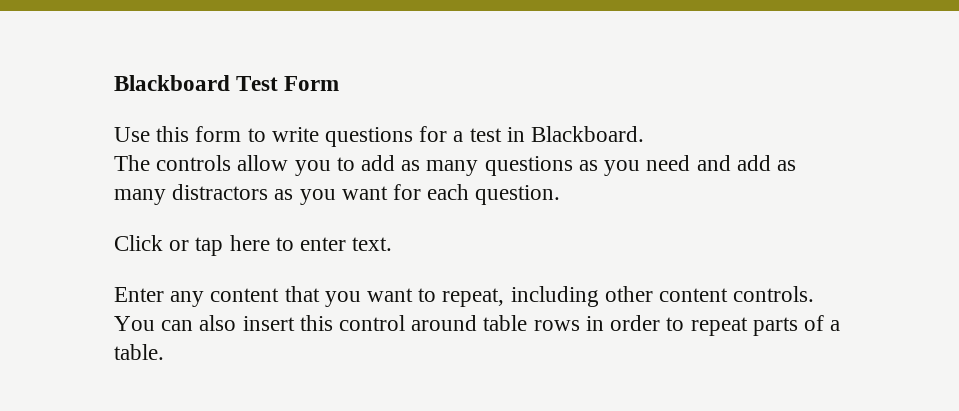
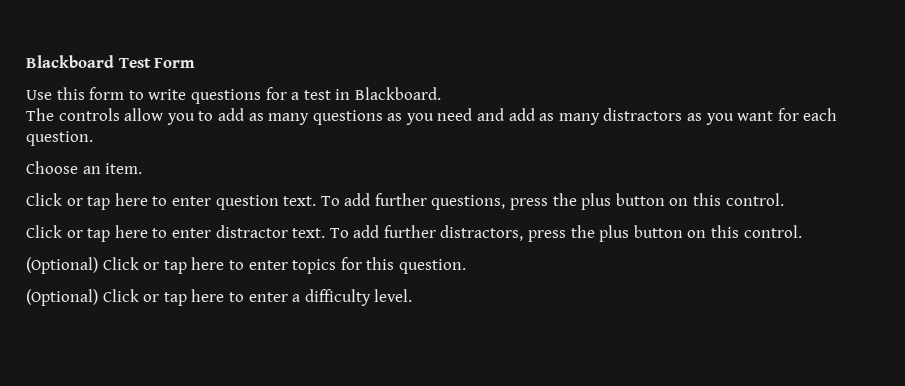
[114,235,393,256] [114,286,815,307] [114,315,841,336] [114,344,164,360] // Click or tap here to enter text. // Enter any content that you want to repeat, including other content controls. You can also insert this control around table rows in order to repeat parts of a table. -> [26,161,143,174] [26,193,784,210] [26,225,802,242] [26,257,466,274] [26,289,413,306] // Choose an item. // Click or tap here to enter question text. To add further questions, press the plus button on this control. // Click or tap here to enter distractor text. To add further distractors, press the plus button on this control. // (Optional) Click or tap here to enter topics for this question. // (Optional) Click or tap here to enter a difficulty level.

